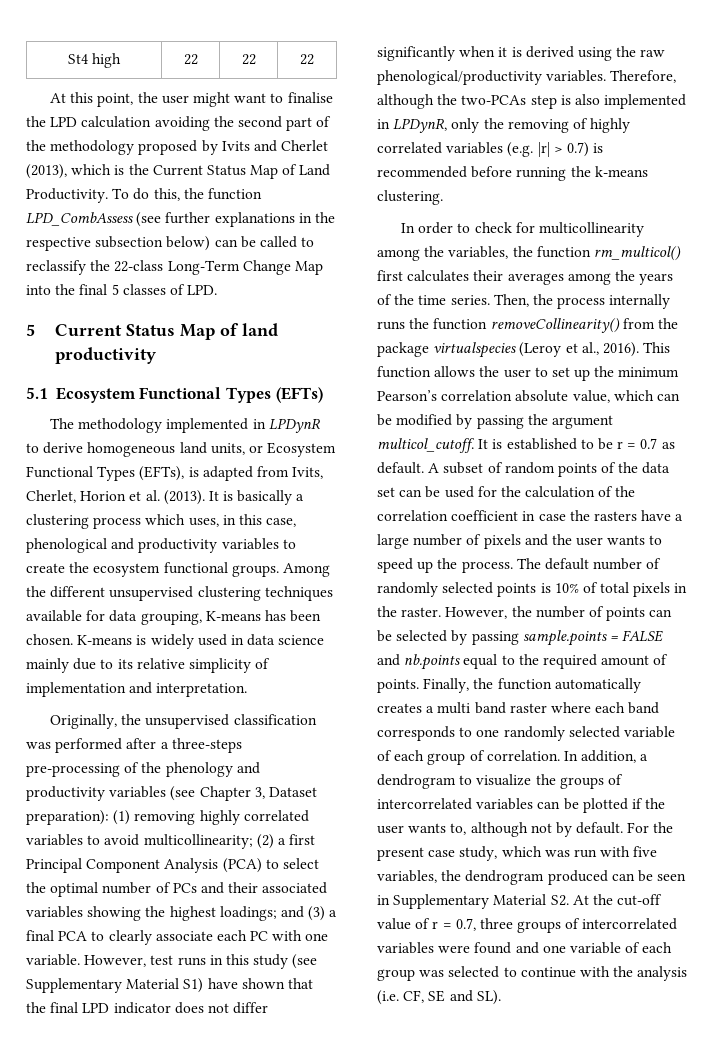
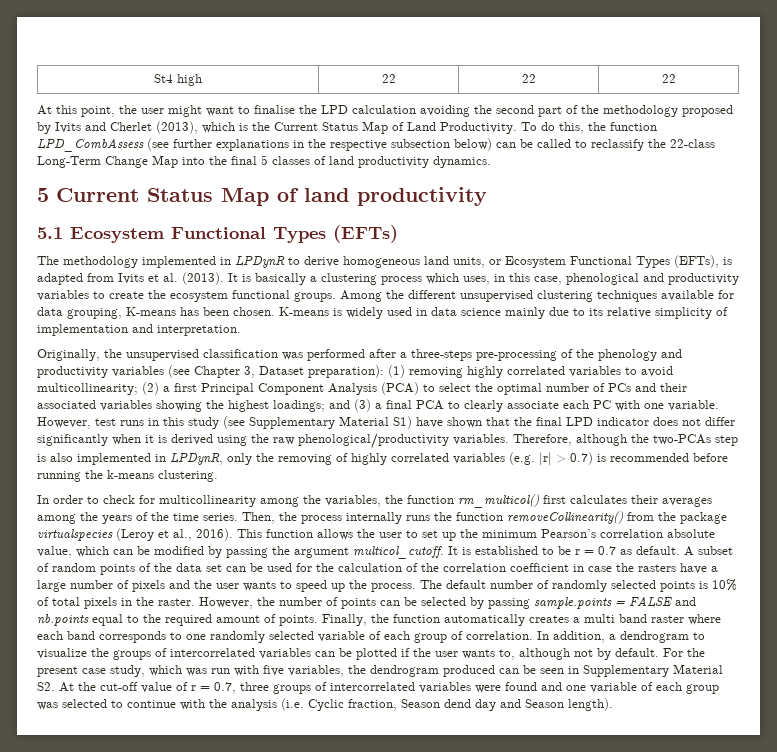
[187,285,218,295] LPD. -> [329,156,491,168] land productivity dynamics.
[292,467,324,479] [26,490,127,503] Ivits, Cherlet, Horion -> [118,273,144,284] Ivits
[403,990,501,1005] CF, SE and SL). -> [308,698,613,711] Cyclic fraction, Season dend day and Season length).

